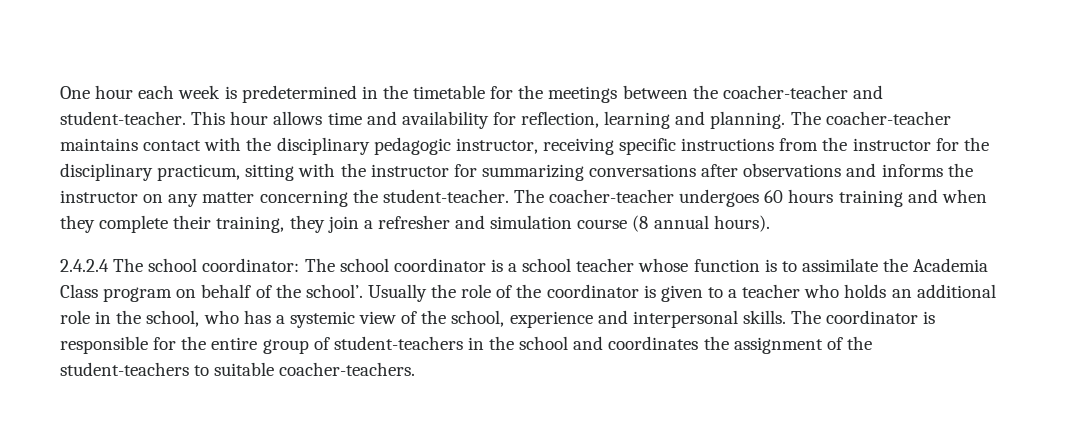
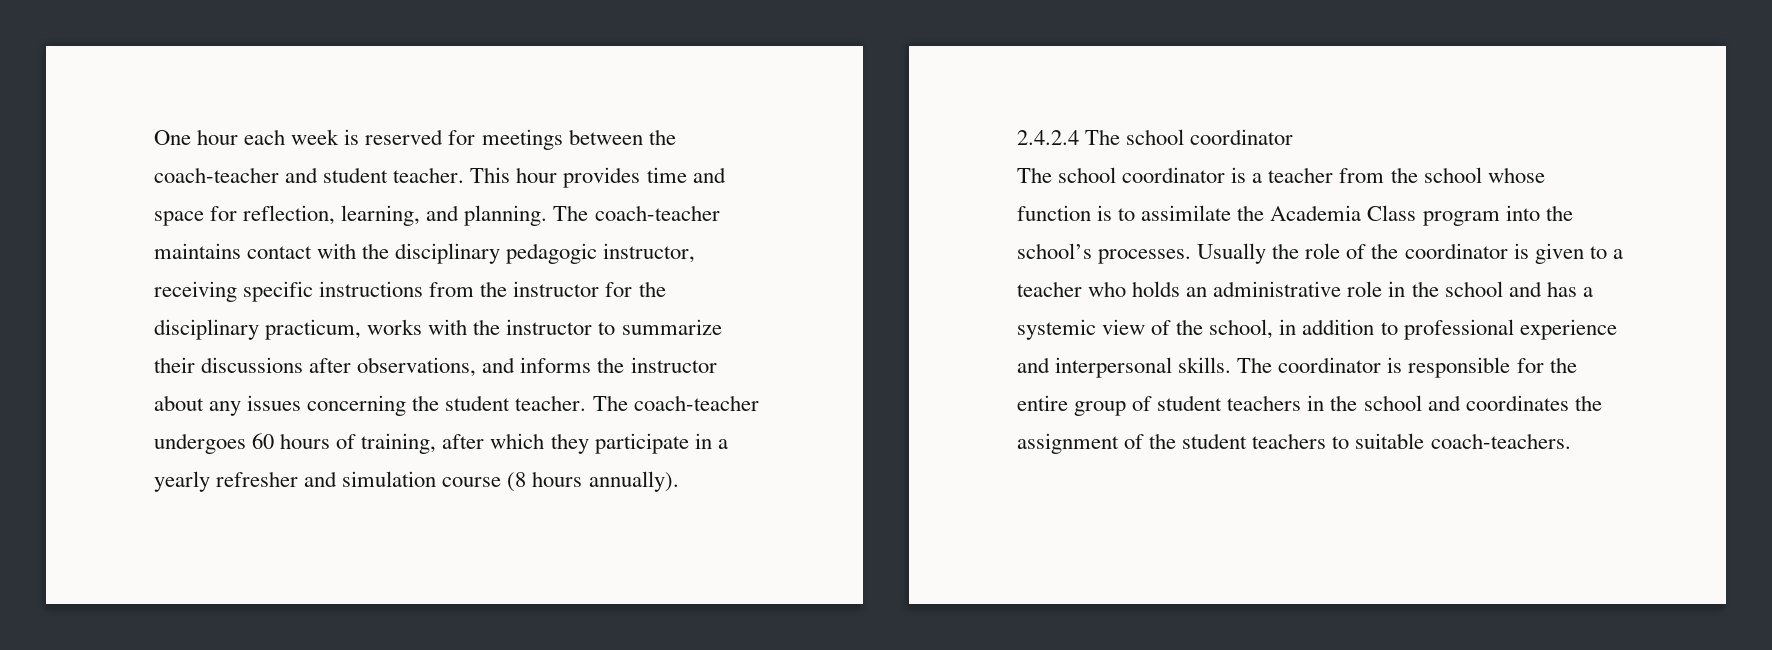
[241,85,883,103] [60,111,186,125] predetermined in the timetable for the meetings between the coacher-teacher and student-teacher. -> [365,129,676,150] [154,167,465,183] reserved for meetings between the coach-teacher and student teacher.
[273,111,323,125] allows -> [563,167,641,188] provides
[401,111,489,129] availability -> [154,211,204,226] space
[604,111,671,129] learning -> [341,205,421,226] learning,
[825,111,951,125] coacher-teacher -> [594,205,720,221] coach-teacher
[245,164,295,181] sitting -> [367,319,423,335] works
[453,163,973,181] [60,189,987,207] [60,215,373,233] for summarizing conversations after observations and informs the instructor on any matter concerning the student-teacher. The coacher-teacher undergoes 60 hours training and when they complete their training, they join a -> [598,319,722,335] [154,357,717,377] [154,395,759,416] [154,433,728,454] [154,471,210,492] to summarize their discussions after observations, and informs the instructor about any issues concerning the student teacher. The coach-teacher undergoes 60 hours of training, after which they participate in a yearly
[653,215,770,232] annual hours). -> [532,471,679,492] hours annually).
[202,258,300,272] coordinator: -> [1190,129,1294,145] coordinator //
[522,258,635,272] school teacher -> [1268,167,1482,183] teacher from the school
[176,284,363,298] on behalf of the school’. -> [1505,205,1573,221] [1017,243,1192,264] into the school’s processes.
[916,284,996,298] additional -> [1213,281,1342,297] administrative
[146,310,239,327] school, who -> [1444,281,1542,297] school and
(505, 318) none -> [1279,319,1514,340] in addition to professional
[333,336,463,350] student-teachers -> [1157,395,1302,411] student teachers
[60,362,189,376] student-teachers -> [1182,433,1327,449] student teachers
[279,362,416,376] coacher-teachers. -> [1430,433,1571,449] coach-teachers.

